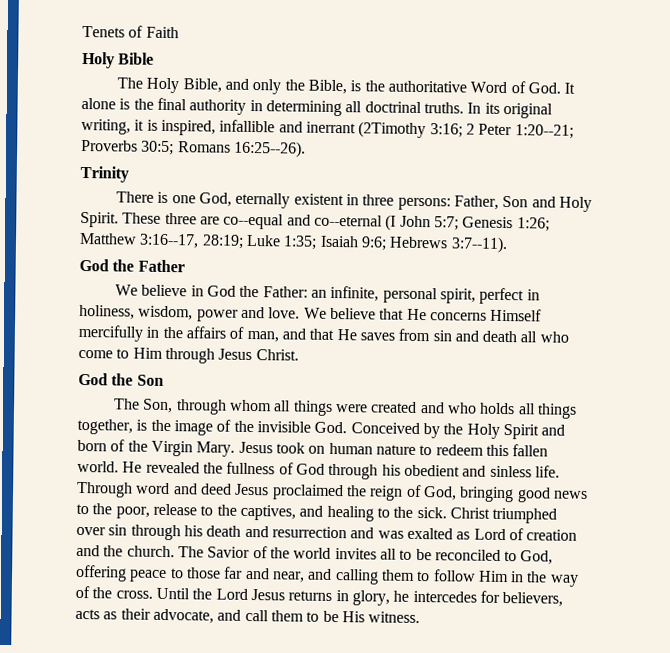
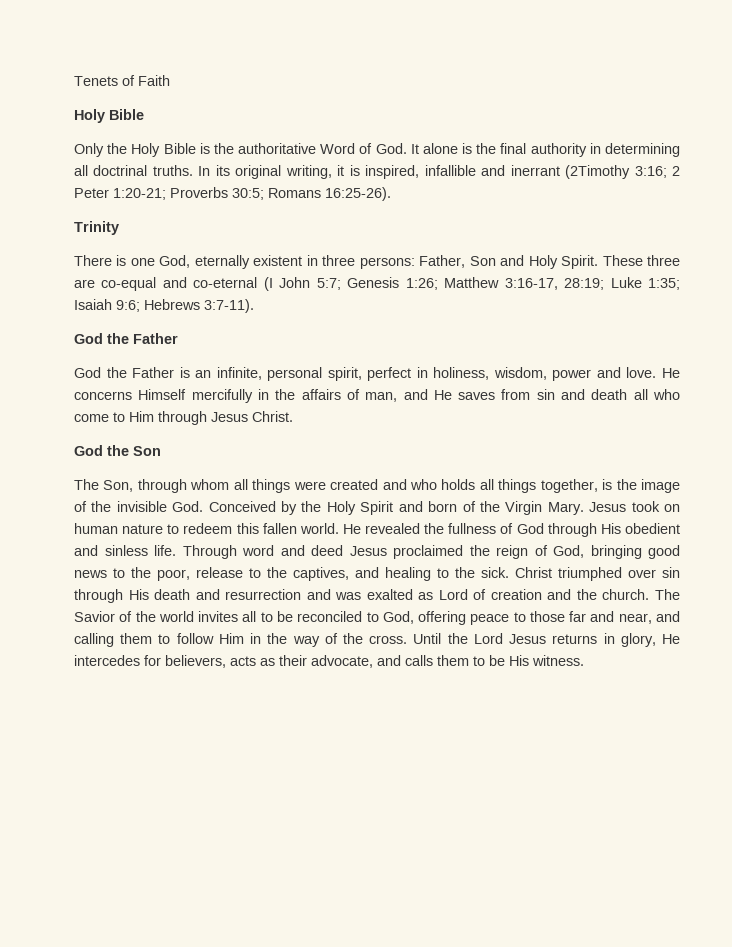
[116,77,347,95] The Holy Bible, and only the Bible, -> [74,143,196,157] Only the Holy Bible
[514,124,574,139] 1:20-‐21; -> [113,188,166,200] 1:20‐21;
[233,140,306,158] 16:25-‐26). -> [325,187,391,201] 16:25‐26).
[223,213,383,230] co-‐equal and co-‐eternal -> [101,277,258,291] co‐equal and co‐eternal
[139,233,200,249] 3:16-‐17, -> [504,278,558,290] 3:16‐17,
[450,236,508,254] 3:7-‐11). -> [204,299,254,313] 3:7‐11).
[114,284,308,298] We believe in God the Father: -> [74,367,190,378] God the Father is
[303,307,405,320] We believe that -> (657, 372) none
[309,328,335,340] that -> (428, 394) none
[381,464,401,476] his -> [600,523,621,534] His
[183,525,203,537] his -> [128,589,149,600] His
[393,590,410,602] he -> [662,634,680,644] He
[244,609,269,622] call -> [405,655,433,666] calls

